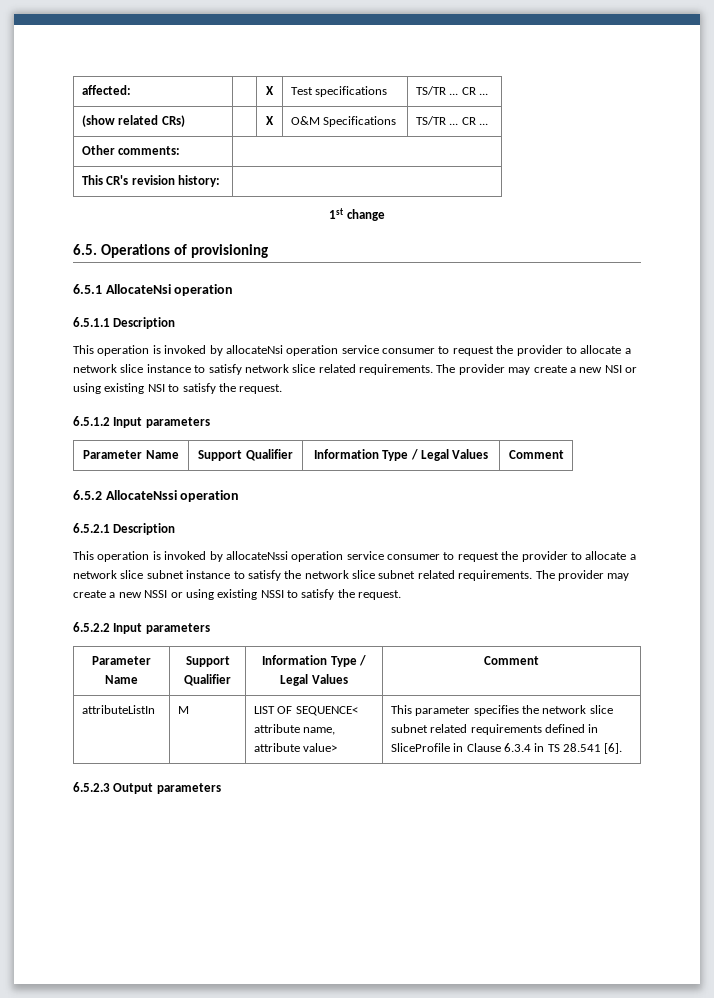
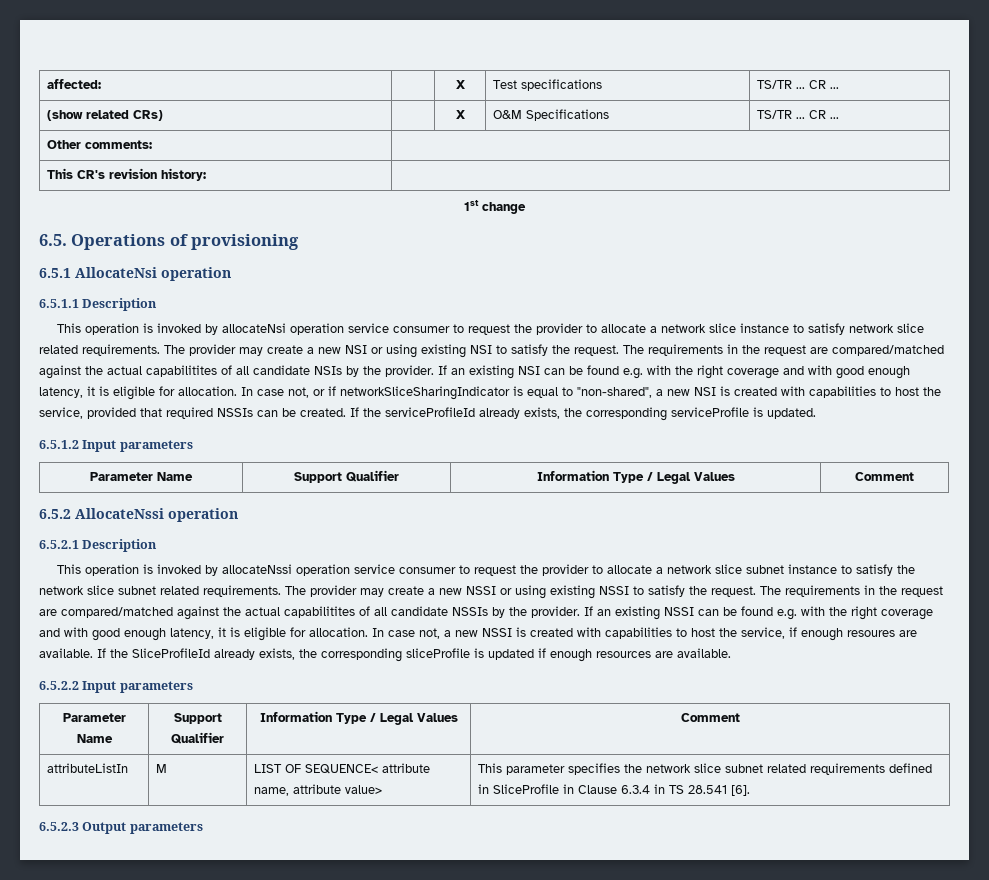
(283, 389) none -> [623,344,944,356] [39,365,910,379] [39,386,941,400] [39,407,816,421] The requirements in the request are compared/matched against the actual capabilitites of all candidate NSIs by the provider. If an existing NSI can be found e.g. with the right coverage and with good enough latency, it is eligible for allocation. In case not, or if networkSliceSharingIndicator is equal to "non-shared", a new NSI is created with capabilities to host the service, provided that required NSSIs can be created. If the serviceProfileId already exists, the corresponding serviceProfile is updated.
(402, 595) none -> [760,585,943,597] [39,606,933,620] [39,627,917,641] [39,648,731,662] The requirements in the request are compared/matched against the actual capabilitites of all candidate NSSIs by the provider. If an existing NSSI can be found e.g. with the right coverage and with good enough latency, it is eligible for allocation. In case not, a new NSSI is created with capabilities to host the service, if enough resoures are available. If the SliceProfileId already exists, the corresponding sliceProfile is updated if enough resources are available.

